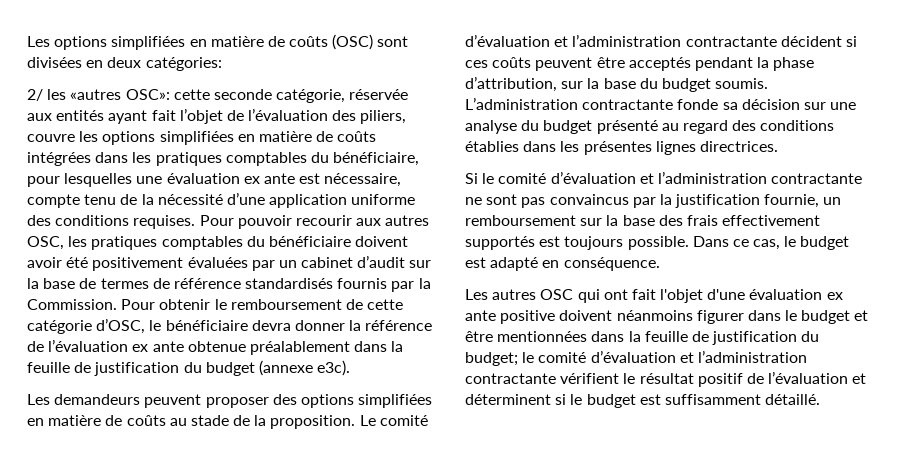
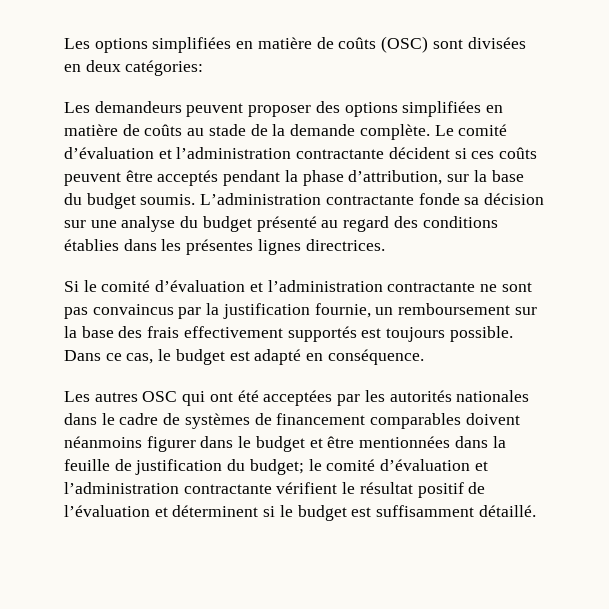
[27,89,409,103] [27,108,407,124] [27,131,377,145] [27,152,420,166] [27,173,402,187] [27,192,416,208] [27,215,430,229] [27,236,409,250] [27,255,432,271] [27,278,431,292] [27,299,404,310] [27,318,433,334] [27,339,404,355] [27,360,351,376] // 2/ les «autres OSC»: cette seconde catégorie, réservée aux entités ayant fait l’objet de l’évaluation des piliers, couvre les options simplifiées en matière de coûts intégrées dans les pratiques comptables du bénéficiaire, pour lesquelles une évaluation ex ante est nécessaire, compte tenu de la nécessité d’une application uniforme des conditions requises. Pour pouvoir recourir aux autres OSC, les pratiques comptables du bénéficiaire doivent avoir été positivement évaluées par un cabinet d’audit sur la base de termes de référence standardisés fournis par la Commission. Pour obtenir le remboursement de cette catégorie d’OSC, le bénéficiaire devra donner la référence de l’évaluation ex ante obtenue préalablement dans la feuille de justification du budget (annexe e3c). -> (204, 68) none
[270,415,356,429] proposition. -> [290,124,430,140] demande complète.
[631,289,843,303] [465,310,556,324] fait l'objet d'une évaluation ex ante positive -> [237,390,530,406] [64,413,462,429] été acceptées par les autorités nationales dans le cadre de systèmes de financement comparables

